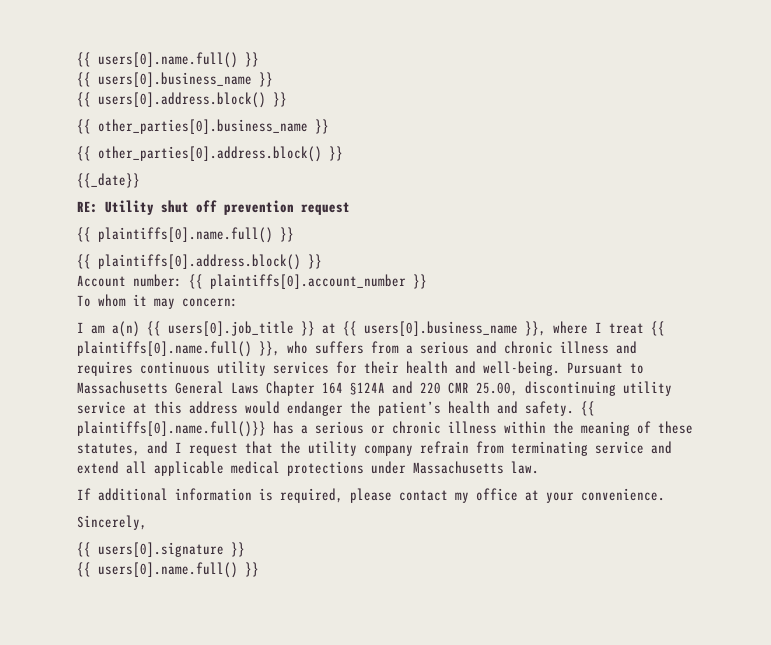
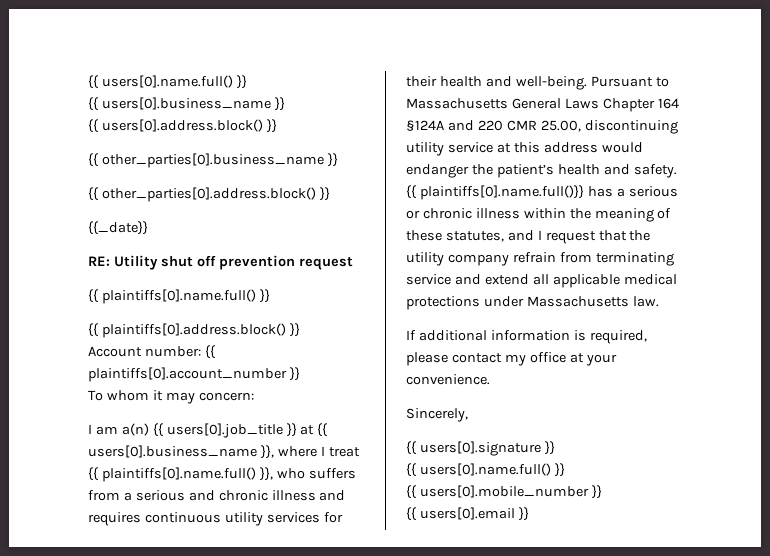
(259, 569) none -> [406,485,602,499] [406,507,529,521] // {{ users[0].mobile_number }} // {{ users[0].email }}

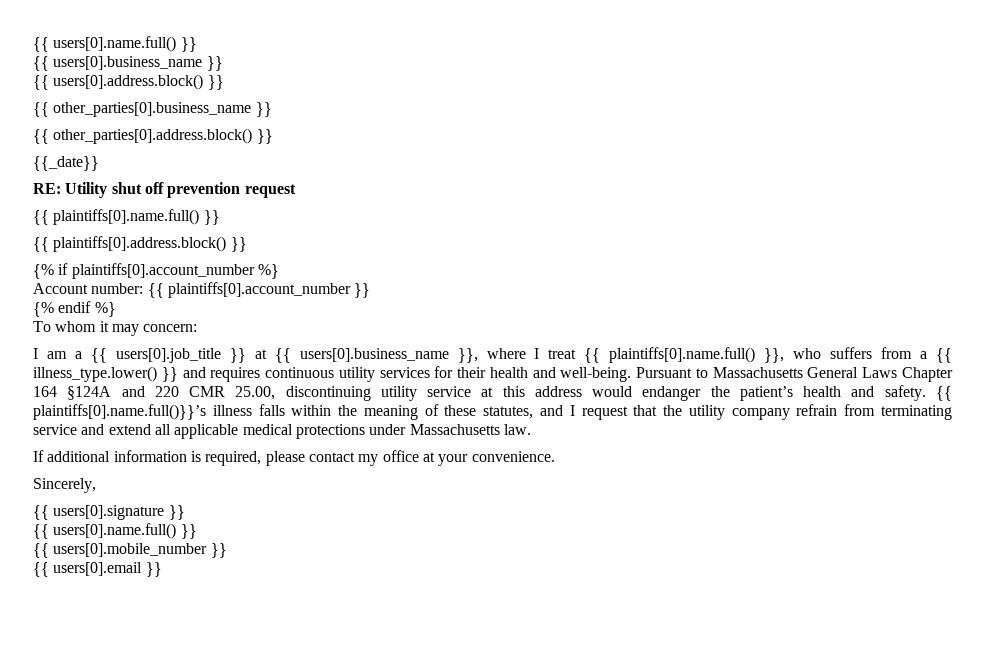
(300, 330) none -> [33,263,279,279] // {% if plaintiffs[0].account_number %}
(300, 374) none -> [33,301,116,317] // {% endif %}
[121,423,149,436] a(n) -> [74,351,82,359] a
[135,490,316,501] serious and chronic illness -> [936,348,953,363] [33,366,178,382] {{ illness_type.lower() }}
[419,185,678,200] [406,208,520,219] plaintiffs[0].name.full()}} has a serious or chronic illness -> [33,404,285,420] plaintiffs[0].name.full()}}’s illness falls

